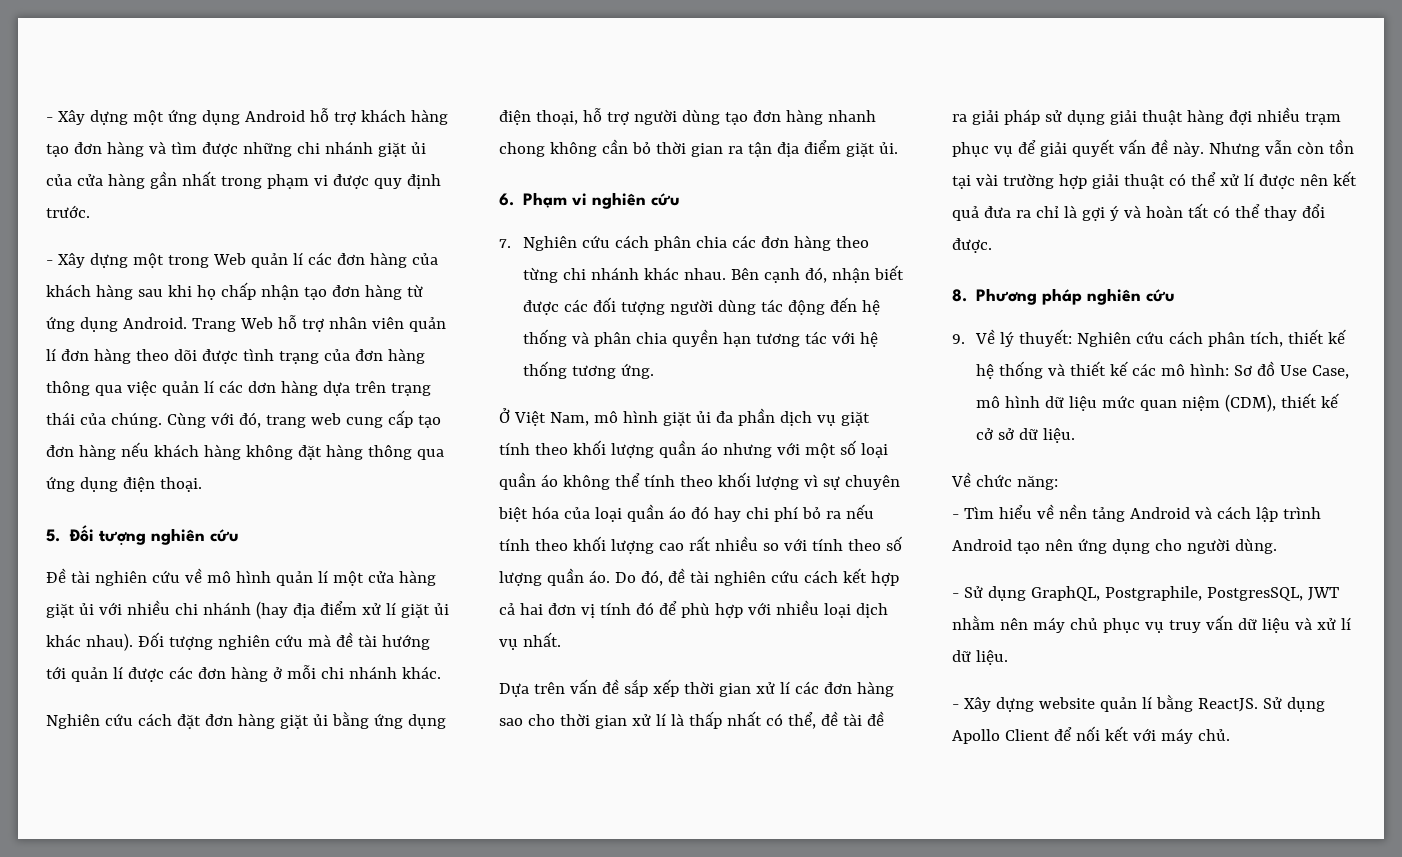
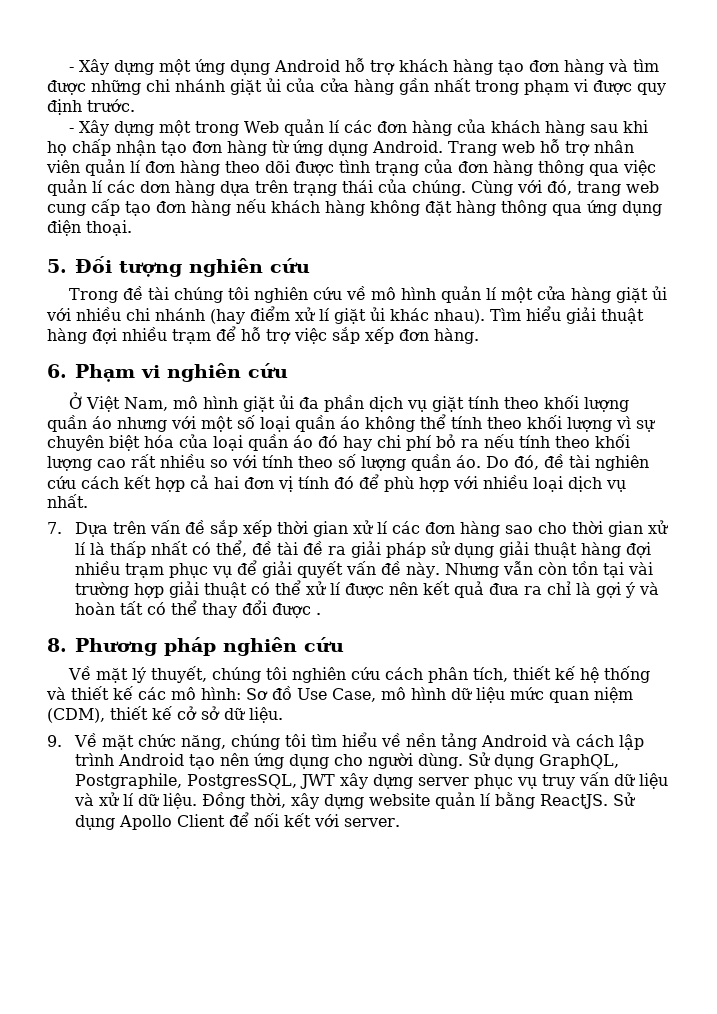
[239,317,273,329] Web -> [502,141,535,153] web
[46,568,90,583] Đề tài -> [69,286,250,303] Trong đề tài chúng tôi
[292,603,315,618] địa -> (245, 316) none
[137,632,430,650] [46,665,441,682] [46,711,446,729] [499,108,876,125] [499,139,898,157] Đối tượng nghiên cứu mà đề tài hướng tới quản lí được các đơn hàng ở mỗi chi nhánh khác. // Nghiên cứu cách đặt đơn hàng giặt ủi bằng ứng dụng điện thoại, hỗ trợ người dùng tạo đơn hàng nhanh chong không cần bỏ thời gian ra tận địa điểm giặt ủi. -> [490,306,644,324] [47,326,479,344] Tìm hiểu giải thuật hàng đợi nhiều trạm để hỗ trợ việc sắp xếp đơn hàng.
[499,235,869,251] [522,265,904,283] [522,297,880,315] [522,329,878,347] [522,361,654,379] // 7. Nghiên cứu cách phân chia các đơn hàng theo từng chi nhánh khác nhau. Bên cạnh đó, nhận biết được các đối tượng người dùng tác động đến hệ thống và phân chia quyền hạn tương tác với hệ thống tương ứng. -> (289, 370) none
(561, 639) none -> [47,522,62,534] 7.
[952,238,992,253] được. -> [272,603,322,618] được .
[952,329,1131,347] 9. Về lý thuyết: Nghiên -> [68,666,347,683] Về mặt lý thuyết, chúng tôi nghiên
[951,472,1058,490] [952,506,994,519] Về chức năng: // - Tìm -> [47,733,338,750] 9. Về mặt chức năng, chúng tôi tìm
[952,593,959,598] // - -> (464, 761) none
[952,615,1098,633] nhằm nên máy chủ -> [340,773,470,789] xây dựng server
[952,697,991,712] // - Xây -> [202,792,320,809] Đồng thời, xây
[1160,728,1230,744] máy chủ. -> [344,818,401,827] server.

